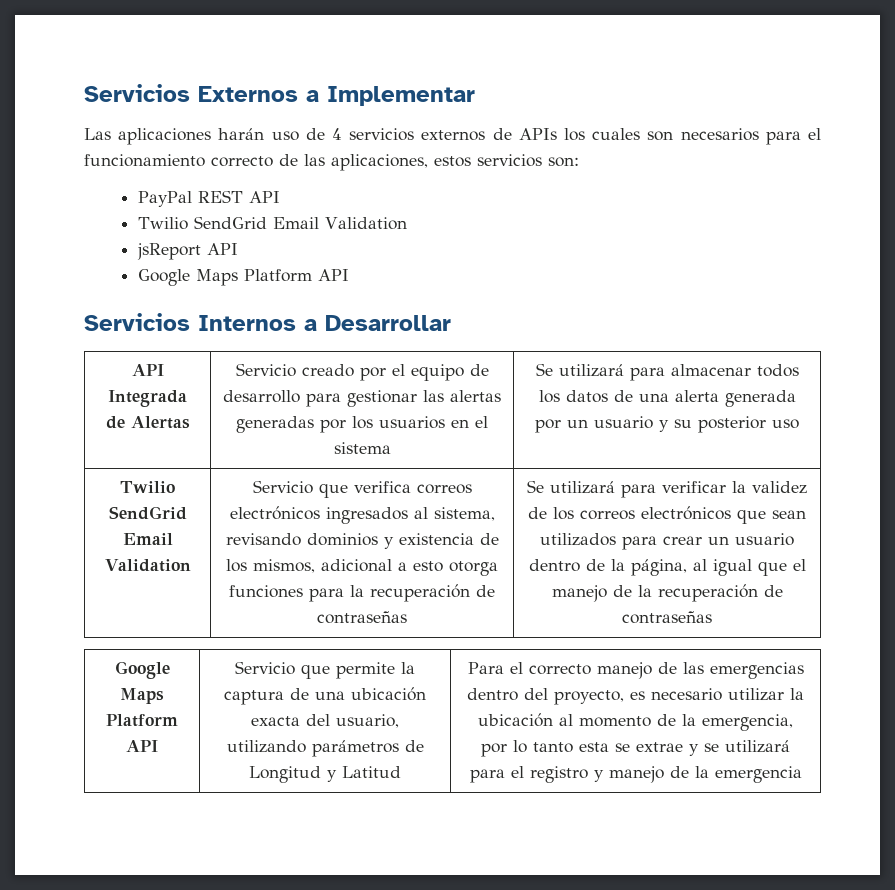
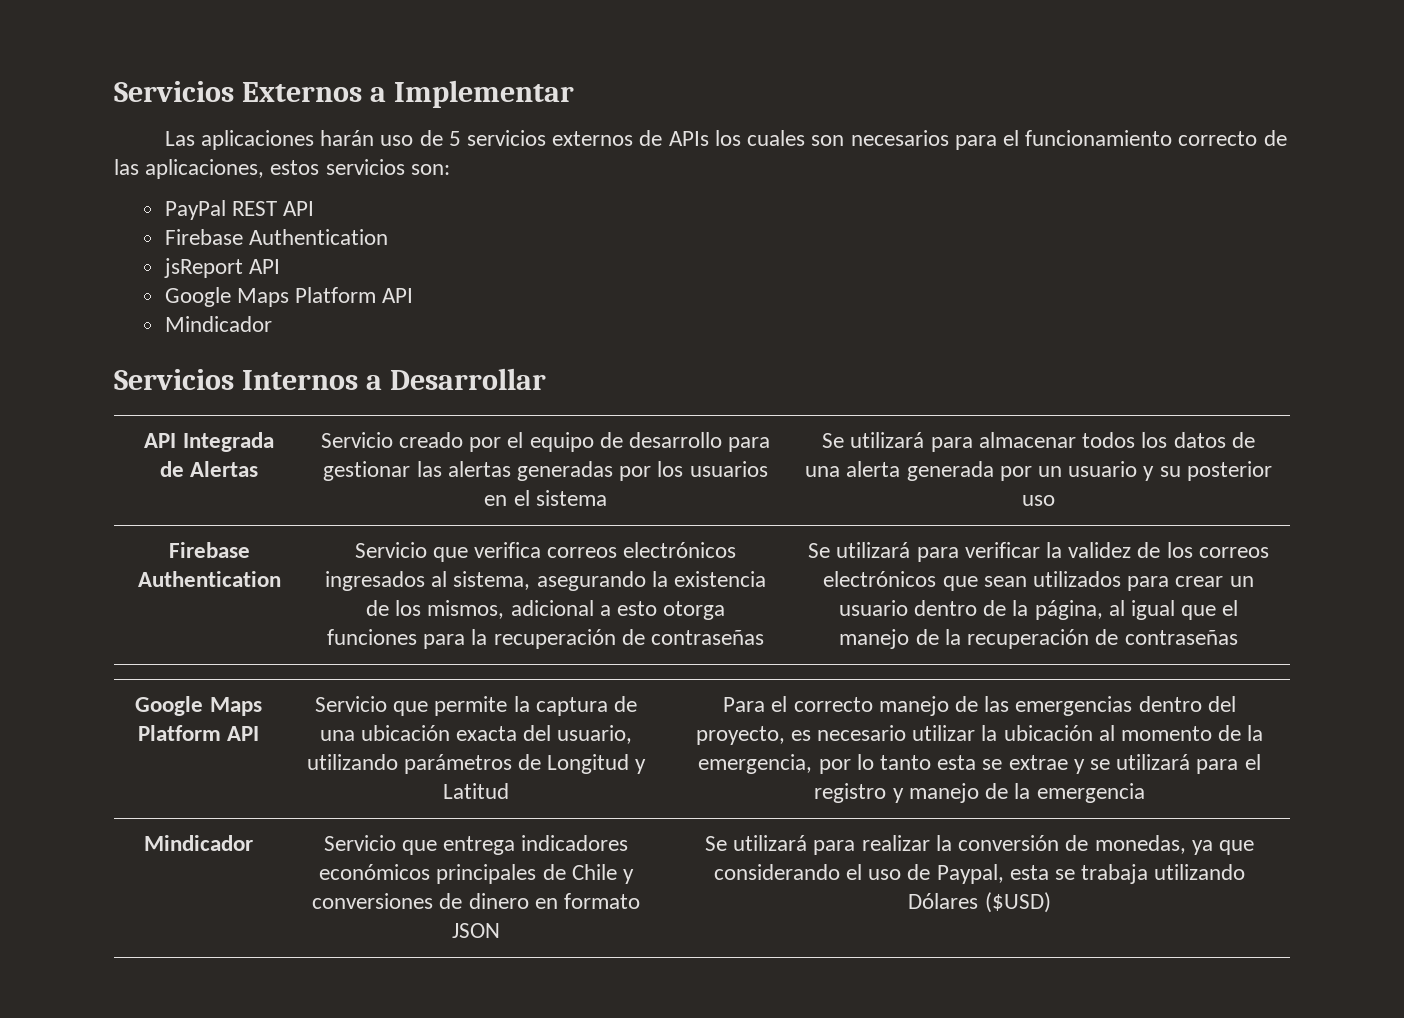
[332,128,342,140] 4 -> [448,131,461,146] 5
[138,216,408,230] Twilio SendGrid Email Validation -> [164,229,388,245] Firebase Authentication
(350, 275) none -> [164,316,272,332] // Mindicador
[120,481,176,493] [108,506,187,520] [122,533,173,545] [104,559,191,572] Twilio SendGrid Email Validation -> [168,542,250,558] [137,571,281,587] Firebase Authentication
[225,533,394,549] revisando dominios y -> [536,571,668,591] asegurando la
(802, 774) none -> [144,835,253,851] [323,835,629,855] [319,864,634,884] [312,893,640,909] [452,923,500,938] [705,835,1254,855] [713,864,1246,884] [908,892,1051,913] // Mindicador | Servicio que entrega indicadores económicos principales de Chile y conversiones de dinero en formato JSON | Se utilizará para realizar la conversión de monedas, ya que considerando el uso de Paypal, esta se trabaja utilizando Dólares ($USD)

